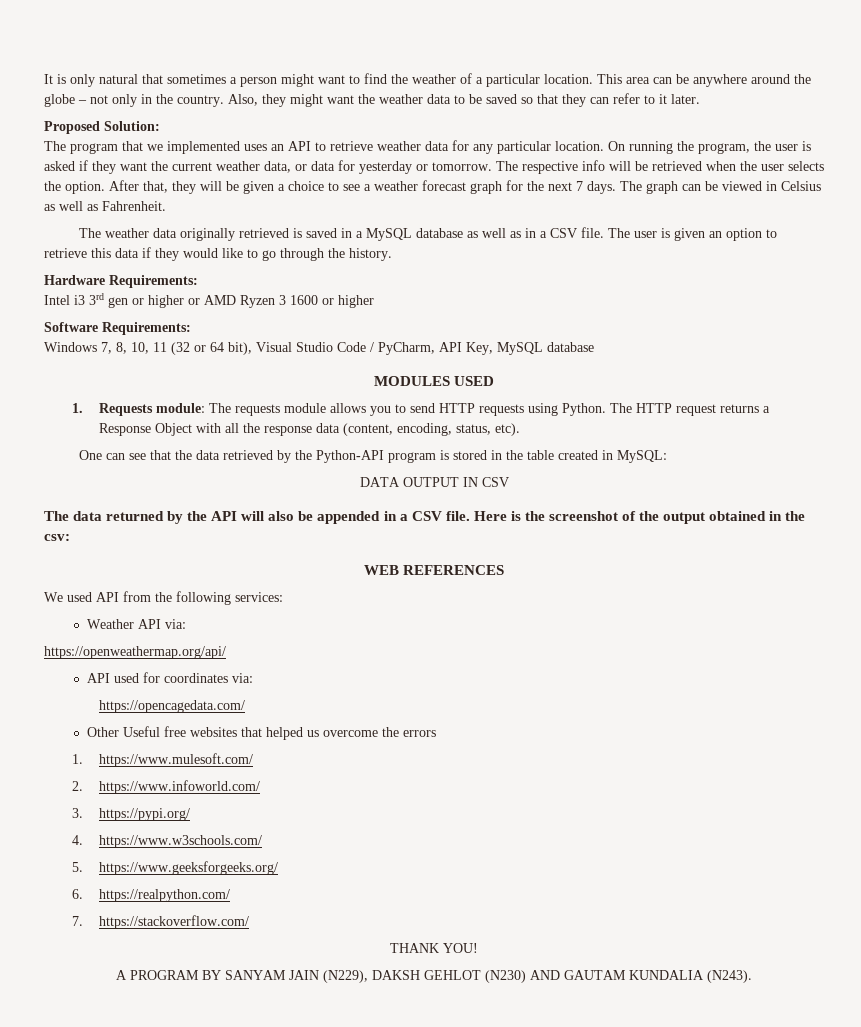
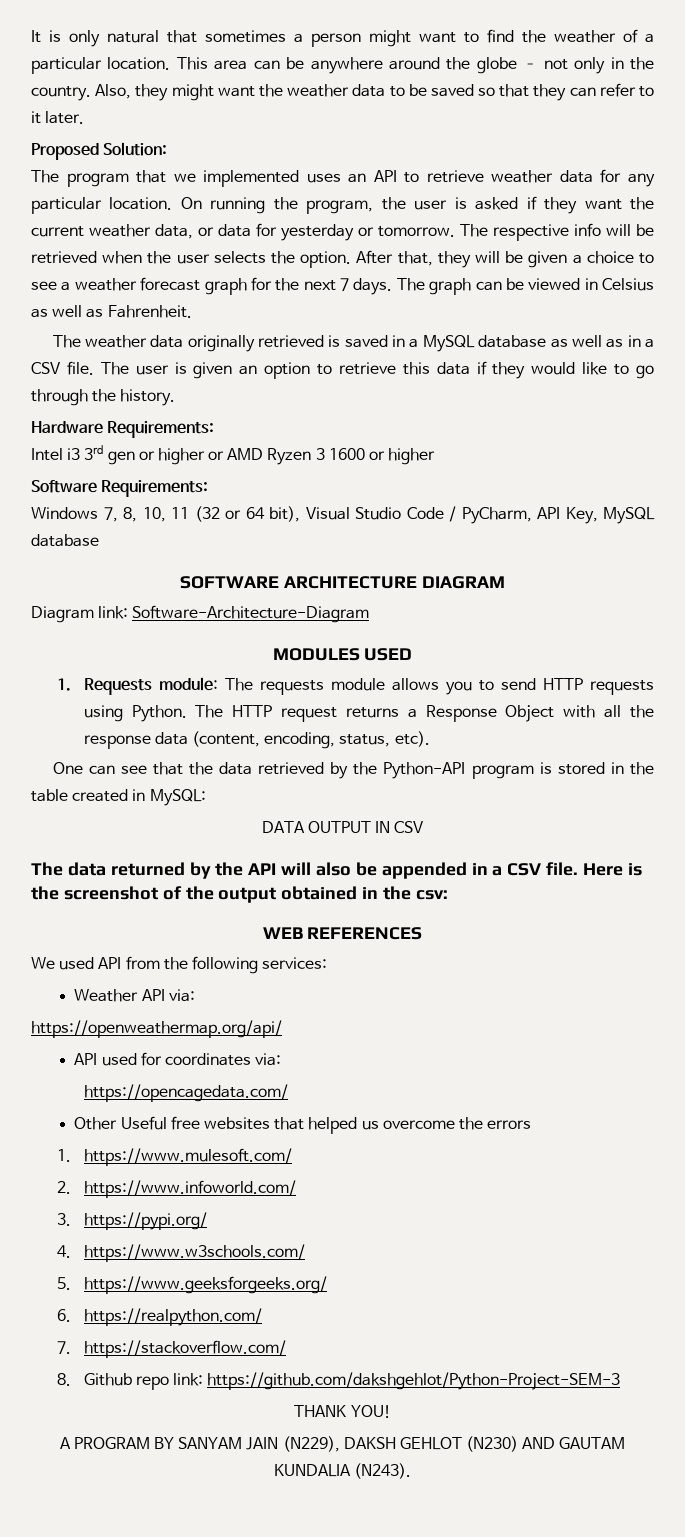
(594, 347) none -> [180,576,505,589] [31,605,370,623] // SOFTWARE ARCHITECTURE DIAGRAM // Diagram link: Software-Architecture-Diagram
(250, 922) none -> [57,1372,621,1390] // 8. Github repo link: https://github.com/dakshgehlot/Python-Project-SEM-3

